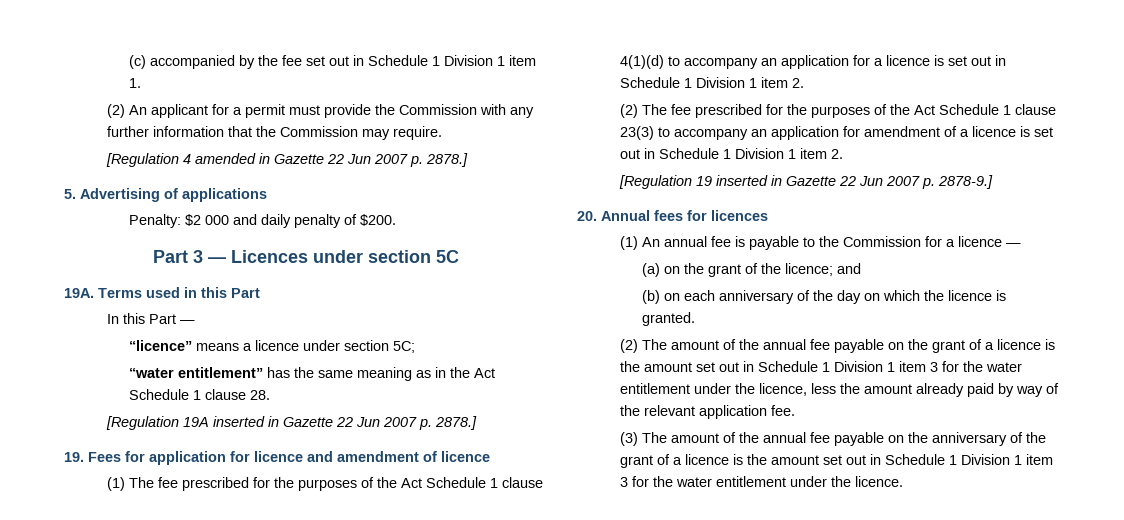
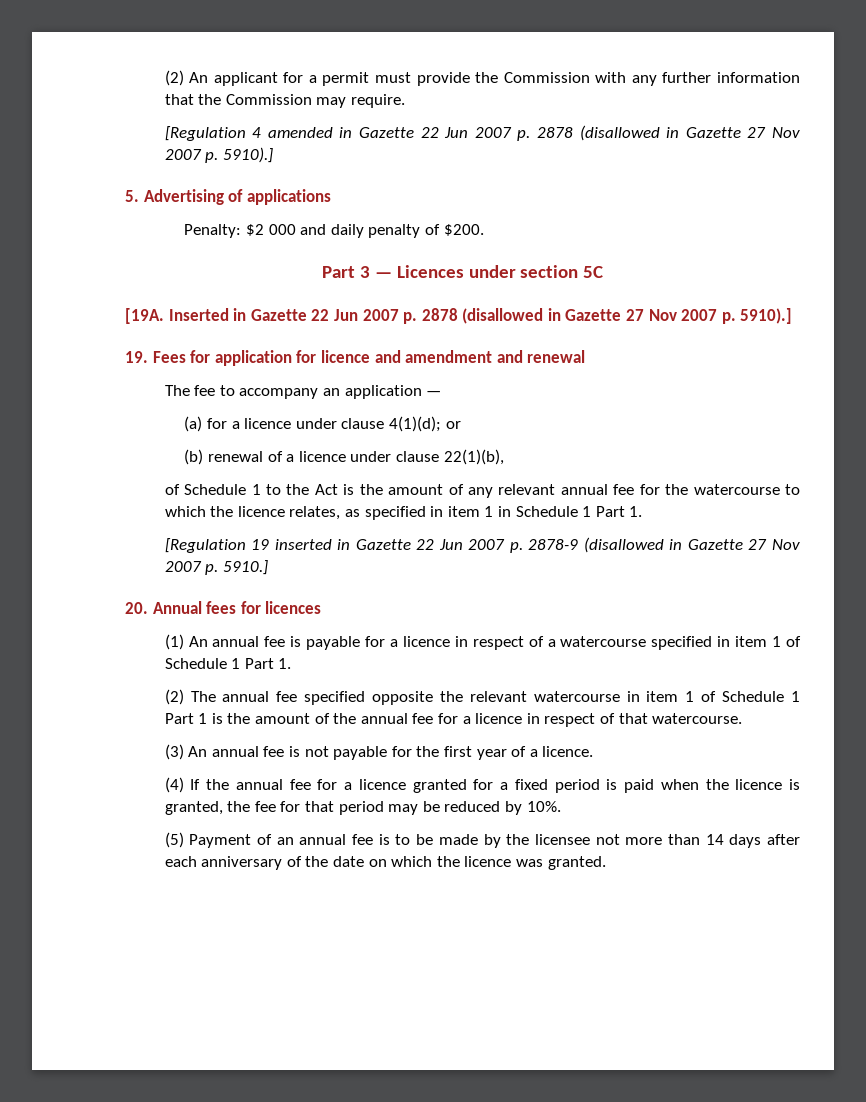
[129,55,537,69] [129,78,142,88] (c) accompanied by the fee set out in Schedule 1 Division 1 item 1. // -> (164, 78) none
[426,153,469,167] 2878.] -> [537,125,800,141] [164,147,273,163] 2878 (disallowed in Gazette 27 Nov 2007 p. 5910).]
[64,287,260,298] [107,313,196,324] [129,340,416,353] [129,367,496,381] [129,389,271,400] [106,416,478,430] 19A. Terms used in this Part // In this Part — // “licence” means a licence under section 5C; // “water entitlement” has the same meaning as in the Act Schedule 1 clause 28. // [Regulation 19A inserted in Gazette 22 Jun 2007 p. 2878.] -> [125,308,793,324] [19A. Inserted in Gazette 22 Jun 2007 p. 2878 (disallowed in Gazette 27 Nov 2007 p. 5910).]
[423,451,490,462] [107,477,544,491] [620,55,1007,69] [620,77,805,88] [620,104,1057,118] [620,126,1054,140] [620,148,844,159] of licence // (1) The fee prescribed for the purposes of the Act Schedule 1 clause 4(1)(d) to accompany an application for a licence is set out in Schedule 1 Division 1 item 2. // (2) The fee prescribed for the purposes of the Act Schedule 1 clause 23(3) to accompany an application for amendment of a licence is set out in Schedule 1 Division 1 item 2. -> [496,350,586,363] [164,385,442,399] [184,416,461,432] [184,449,504,465] [164,484,801,498] [164,506,643,520] and renewal // The fee to accompany an application — // (a) for a licence under clause 4(1)(d); or // (b) renewal of a licence under clause 22(1)(b), // of Schedule 1 to the Act is the amount of any relevant annual fee for the watercourse to which the licence relates, as specified in item 1 in Schedule 1 Part 1.
[938,175,994,189] 2878-9.] -> [528,537,801,553] [164,560,268,575] 2878-9 (disallowed in Gazette 27 Nov 2007 p. 5910.]
[803,236,1022,247] [642,263,862,277] [642,290,1007,304] [642,312,696,326] [620,339,1056,353] [620,361,1023,372] [620,383,1060,397] [620,405,796,419] [620,432,1047,446] [620,454,1054,468] [620,476,904,487] to the Commission for a licence — // (a) on the grant of the licence; and // (b) on each anniversary of the day on which the licence is granted. // (2) The amount of the annual fee payable on the grant of a licence is the amount set out in Schedule 1 Division 1 item 3 for the water entitlement under the licence, less the amount already paid by way of the relevant application fee. // (3) The amount of the annual fee payable on the anniversary of the grant of a licence is the amount set out in Schedule 1 Division 1 item 3 for the water entitlement under the licence. -> [365,636,802,650] [164,658,292,669] [164,689,800,705] [164,713,743,727] [164,744,594,760] [164,777,801,793] [164,801,561,815] [164,832,800,848] [164,856,606,870] for a licence in respect of a watercourse specified in item 1 of Schedule 1 Part 1. // (2) The annual fee specified opposite the relevant watercourse in item 1 of Schedule 1 Part 1 is the amount of the annual fee for a licence in respect of that watercourse. // (3) An annual fee is not payable for the first year of a licence. // (4) If the annual fee for a licence granted for a fixed period is paid when the licence is granted, the fee for that period may be reduced by 10%. // (5) Payment of an annual fee is to be made by the licensee not more than 14 days after each anniversary of the date on which the licence was granted.

